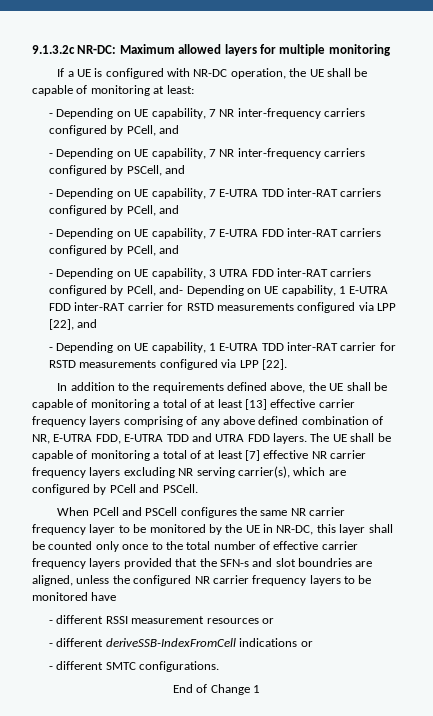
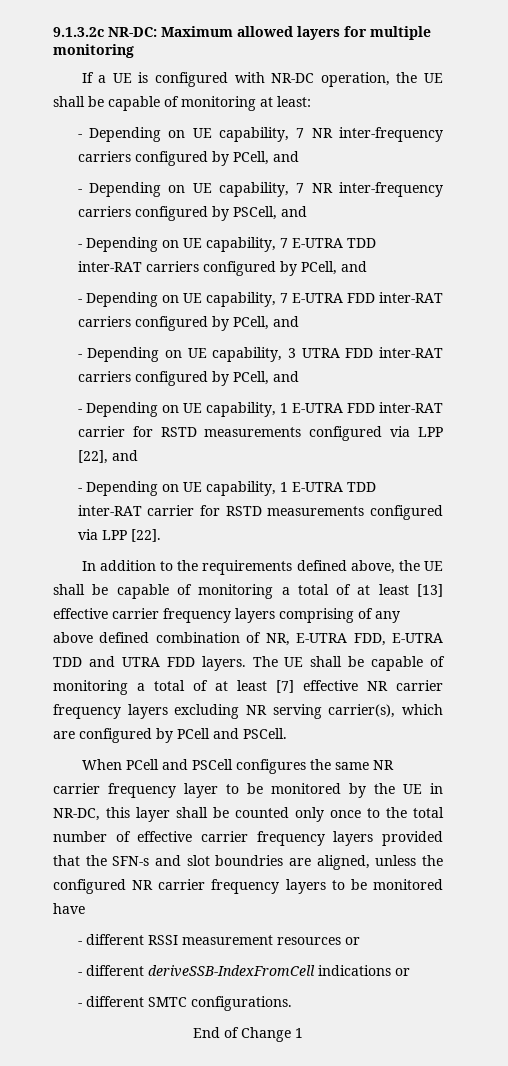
[159,285,184,294] and- -> [272,371,299,382] [77,409,82,413] and // -

